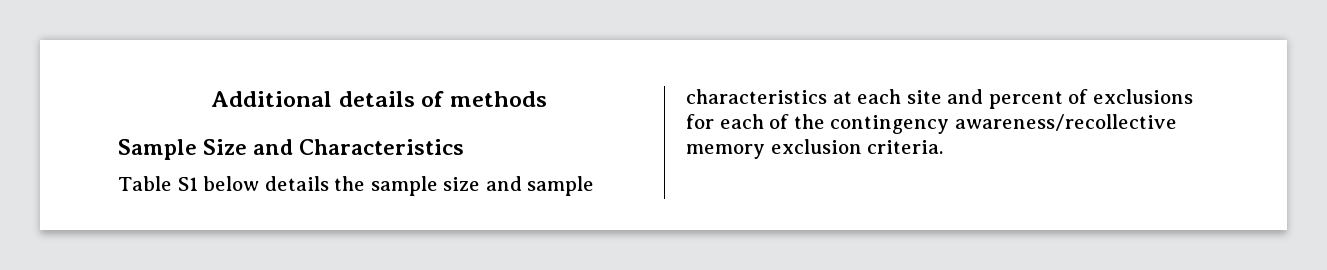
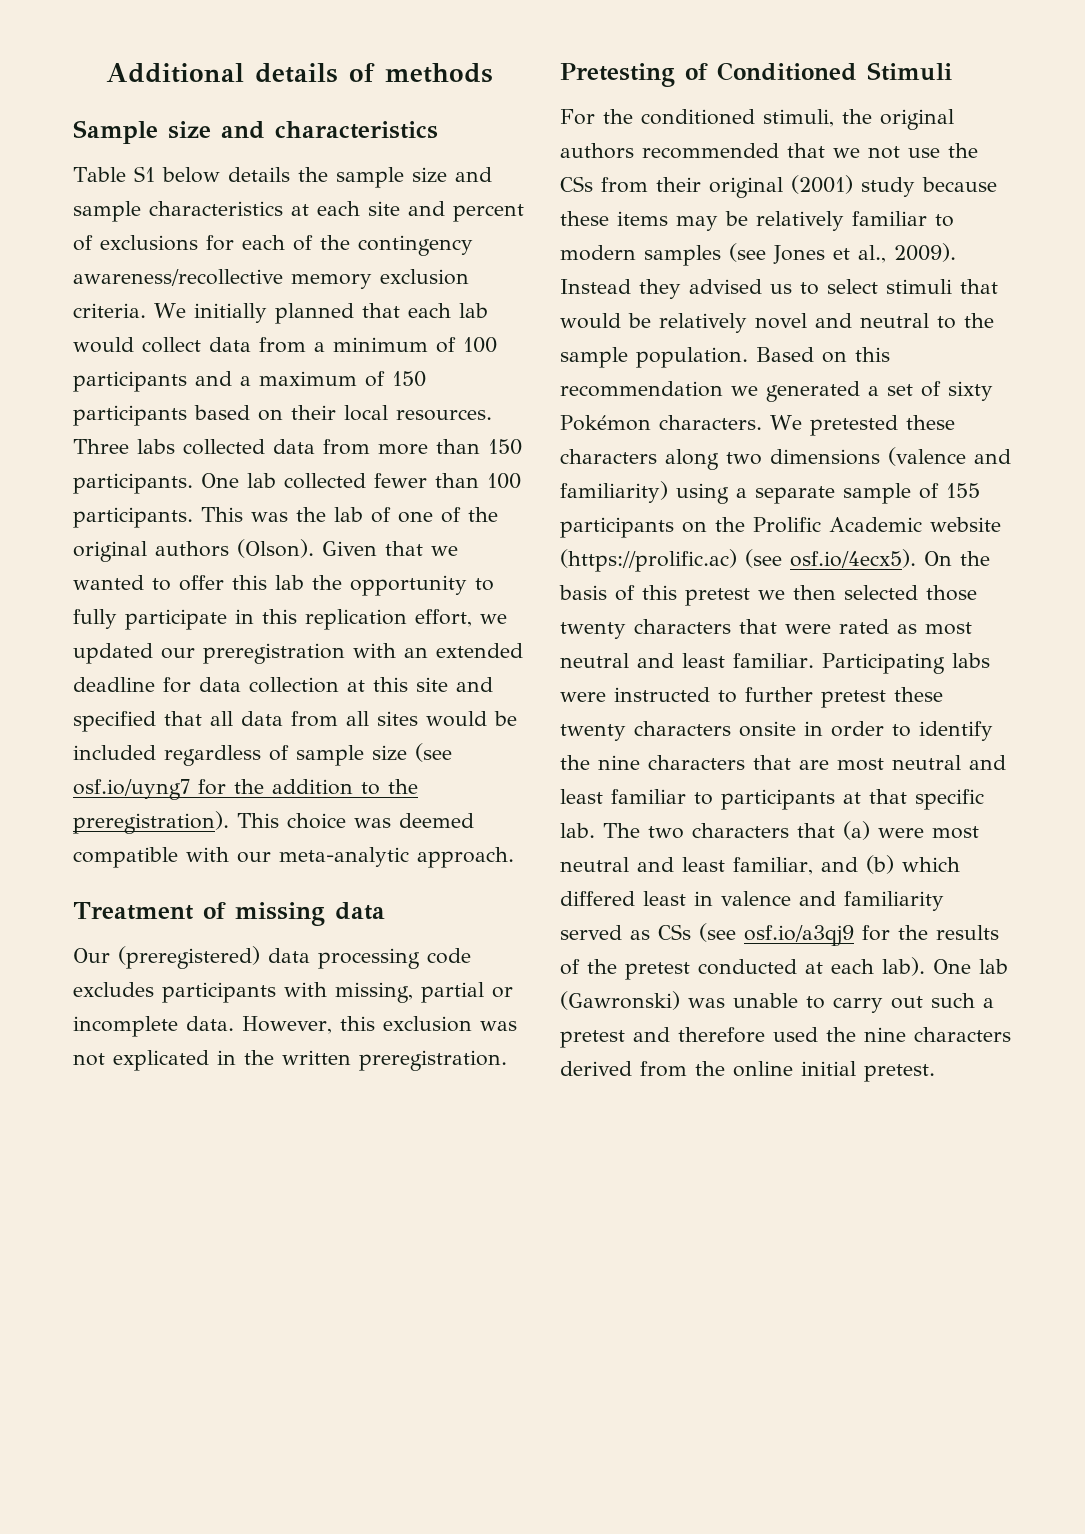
[203,139,465,155] Size and Characteristics -> [168,121,438,139] size and characteristics
(944, 147) none -> [154,303,488,324] [73,337,497,353] [73,371,426,392] [73,405,492,426] [73,439,522,455] [73,473,521,494] [73,507,498,528] [73,539,458,562] [73,575,494,596] [73,609,507,630] [73,643,523,664] [73,677,493,693] [73,711,517,732] [73,743,452,766] [73,779,418,800] [73,811,474,834] [73,847,514,868] [73,902,385,926] [73,946,471,969] [73,982,513,1003] [73,1016,517,1037] [73,1050,507,1071] [560,62,952,87] [560,109,954,130] [560,143,978,159] [560,175,997,198] [560,211,954,231] [560,243,956,266] [560,279,998,299] [560,313,994,333] [560,347,890,368] [560,381,993,402] [560,415,955,436] [560,447,1011,470] [560,481,980,504] [560,517,1001,538] [560,549,990,572] [559,585,977,606] [560,619,972,639] [560,653,990,674] [560,687,943,708] [560,721,993,741] [560,755,1006,771] [560,789,984,810] [560,821,979,840] [560,855,960,875] [560,891,944,911] [560,923,999,946] [560,957,1008,980] [560,991,994,1013] [560,1027,1011,1048] [560,1061,935,1082] We initially planned that each lab would collect data from a minimum of 100 participants and a maximum of 150 participants based on their local resources. Three labs collected data from more than 150 participants. One lab collected fewer than 100 participants. This was the lab of one of the original authors (Olson). Given that we wanted to offer this lab the opportunity to fully participate in this replication effort, we updated our preregistration with an extended deadline for data collection at this site and specified that all data from all sites would be included regardless of sample size (see osf.io/uyng7 for the addition to the preregistration). This choice was deemed compatible with our meta-analytic approach. // Treatment of missing data // Our (preregistered) data processing code excludes participants with missing, partial or incomplete data. However, this exclusion was not explicated in the written preregistration. // Pretesting of Conditioned Stimuli // For the conditioned stimuli, the original authors recommended that we not use the CSs from their original (2001) study because these items may be relatively familiar to modern samples (see Jones et al., 2009). Instead they advised us to select stimuli that would be relatively novel and neutral to the sample population. Based on this recommendation we generated a set of sixty Pokémon characters. We pretested these characters along two dimensions (valence and familiarity) using a separate sample of 155 participants on the Prolific Academic website (https://prolific.ac) (see osf.io/4ecx5). On the basis of this pretest we then selected those twenty characters that were rated as most neutral and least familiar. Participating labs were instructed to further pretest these twenty characters onsite in order to identify the nine characters that are most neutral and least familiar to participants at that specific lab. The two characters that (a) were most neutral and least familiar, and (b) which differed least in valence and familiarity served as CSs (see osf.io/a3qj9 for the results of the pretest conducted at each lab). One lab (Gawronski) was unable to carry out such a pretest and therefore used the nine characters derived from the online initial pretest.

